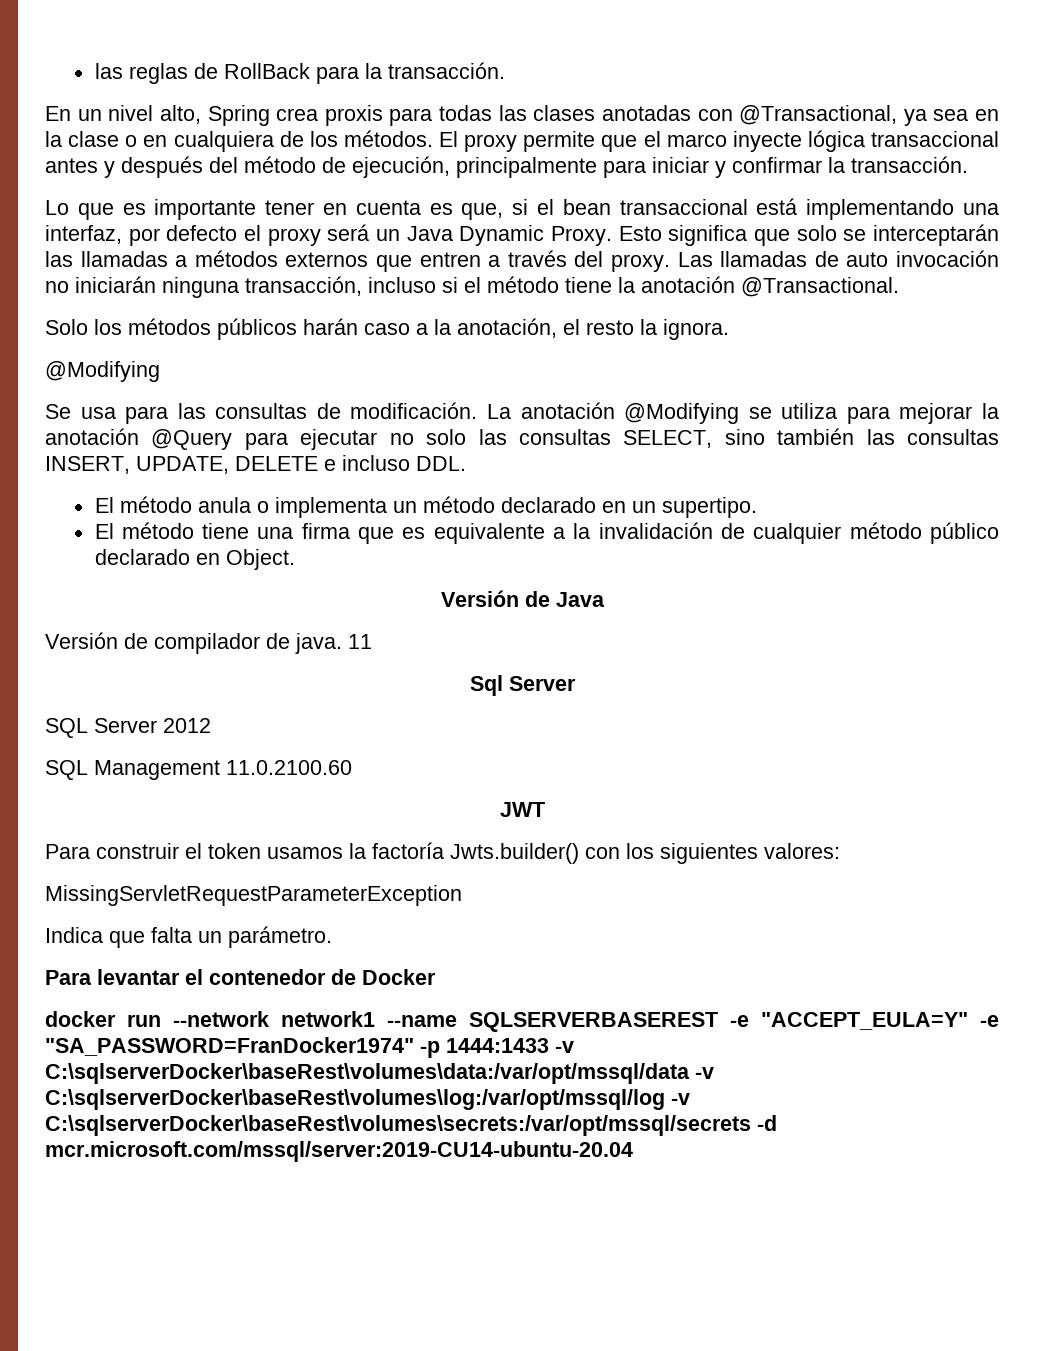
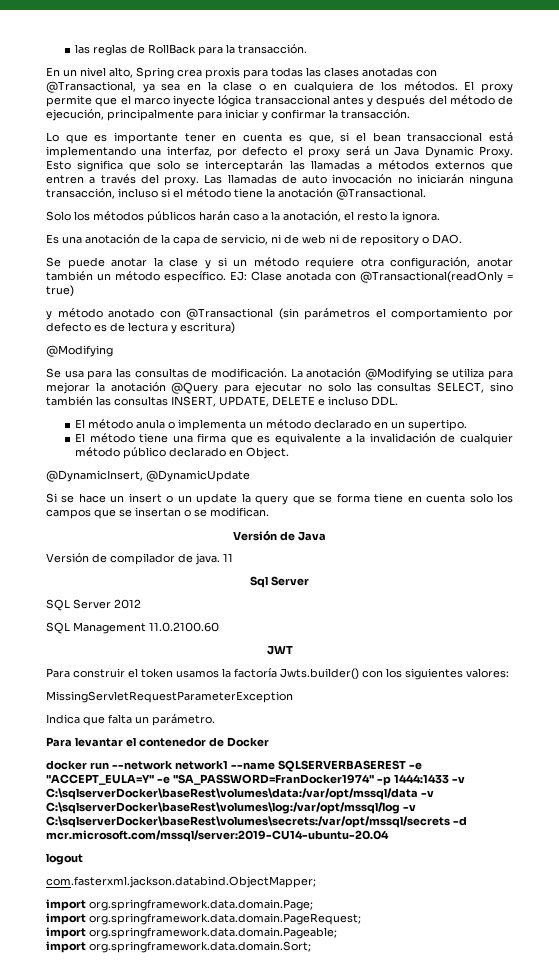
(729, 329) none -> [46,234,462,246] [46,257,513,269] [46,271,513,283] [46,285,74,297] [46,308,513,320] [46,322,235,334] // Es una anotación de la capa de servicio, ni de web ni de repository o DAO. // Se puede anotar la clase y si un método requiere otra configuración, anotar también un método específico. EJ: Clase anotada con @Transactional(readOnly = true) // y método anotado con @Transactional (sin parámetros el comportamiento por defecto es de lectura y escritura)
(295, 559) none -> [46,470,250,482] [46,493,514,505] [46,507,269,519] // @DynamicInsert, @DynamicUpdate // Si se hace un insert o un update la query que se forma tiene en cuenta solo los campos que se insertan o se modifican.
(633, 1151) none -> [46,853,83,865] [46,876,316,888] [46,899,313,911] [46,913,361,925] [46,927,337,939] [46,941,311,953] // logout // com.fasterxml.jackson.databind.ObjectMapper; // import org.springframework.data.domain.Page; // import org.springframework.data.domain.PageRequest; // import org.springframework.data.domain.Pageable; // import org.springframework.data.domain.Sort;

